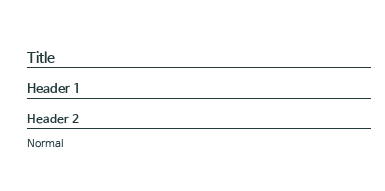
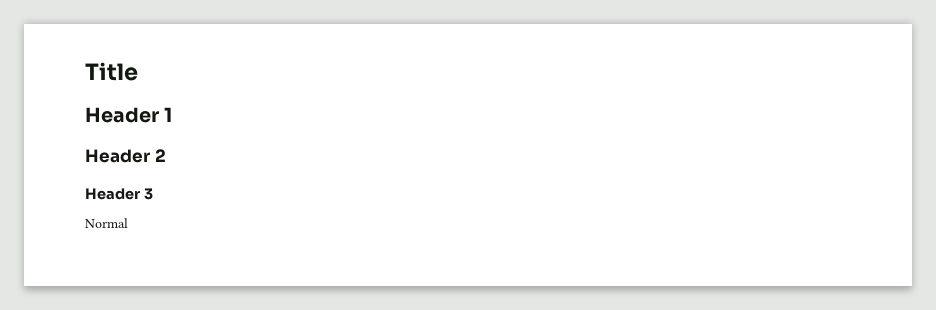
(80, 118) none -> [85,188,153,200] // Header 3

